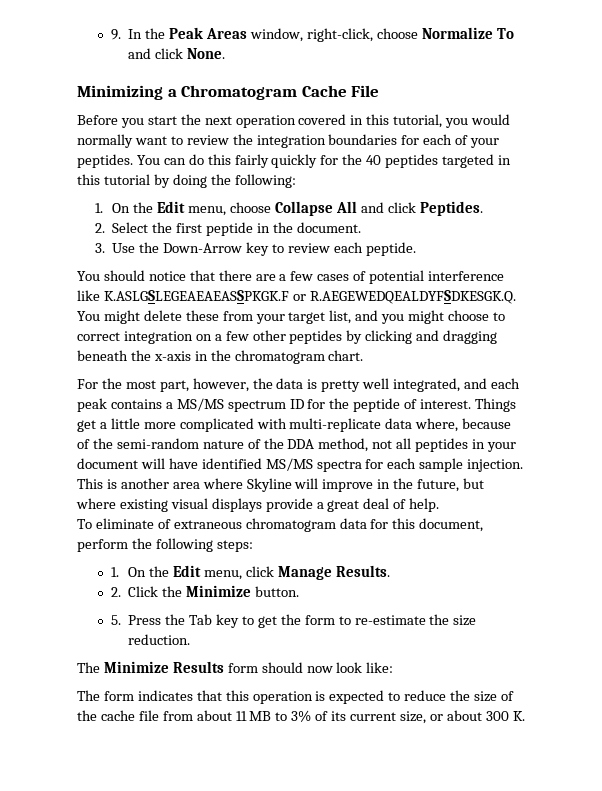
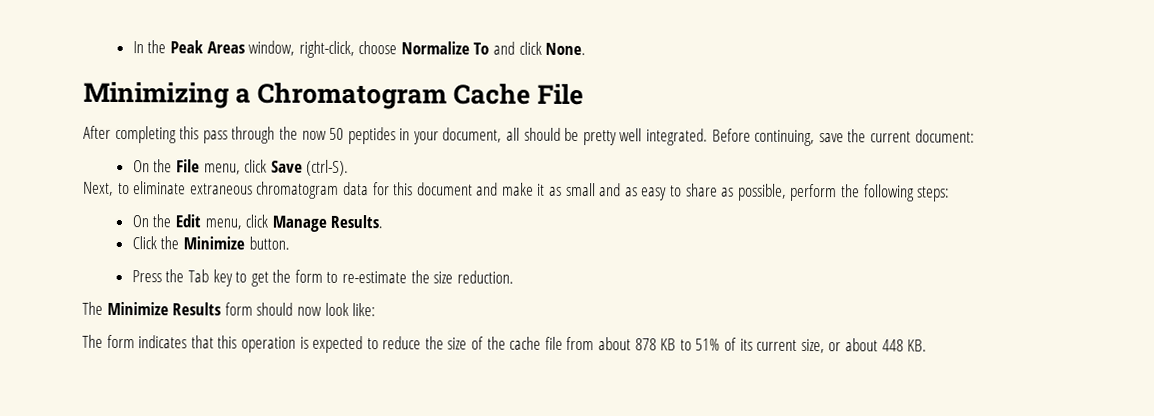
[110,29,121,40] 9. -> (132, 47) none
[77,114,511,128] [77,134,500,148] [77,154,511,168] [77,174,296,188] [94,201,483,216] [94,222,361,236] [94,242,416,256] [77,270,505,284] [77,290,516,304] [77,310,505,324] [77,330,498,344] [77,350,364,364] [77,378,520,392] [77,398,517,412] [77,418,512,432] [77,438,516,452] [77,458,524,472] [77,478,485,492] [76,498,440,512] [77,518,171,529] Before you start the next operation covered in this tutorial, you would normally want to review the integration boundaries for each of your peptides. You can do this fairly quickly for the 40 peptides targeted in this tutorial by doing the following: // 1. On the Edit menu, choose Collapse All and click Peptides. // 2. Select the first peptide in the document. // 3. Use the Down-Arrow key to review each peptide. // You should notice that there are a few cases of potential interference like K.ASLGSLEGEAEAEASSPKGK.F or R.AEGEWEDQEALDYFSDKESGK.Q. You might delete these from your target list, and you might choose to correct integration on a few other peptides by clicking and dragging beneath the x-axis in the chromatogram chart. // For the most part, however, the data is pretty well integrated, and each peak contains a MS/MS spectrum ID for the peptide of interest. Things get a little more complicated with multi-replicate data where, because of the semi-random nature of the DDA method, not all peptides in your document will have identified MS/MS spectra for each sample injection. This is another area where Skyline will improve in the future, but where existing visual displays provide a great deal of help. // To eliminate of -> [83,125,975,147] [132,159,350,177] [83,181,187,196] After completing this pass through the now 50 peptides in your document, all should be pretty well integrated. Before continuing, save the current document: // On the File menu, click Save (ctrl-S). // Next, to eliminate
[419,518,484,532] document, -> [416,182,787,201] document and make it as small and as easy to share as possible,
[110,567,119,577] 1. -> (951, 194) none
[110,587,121,597] 2. -> (384, 221) none
[110,615,121,625] 5. -> (290, 243) none
[235,710,312,722] 11 MB to 3% -> [634,338,721,351] 878 KB to 51%
[485,711,525,721] 300 K. -> [881,339,928,352] 448 KB.

